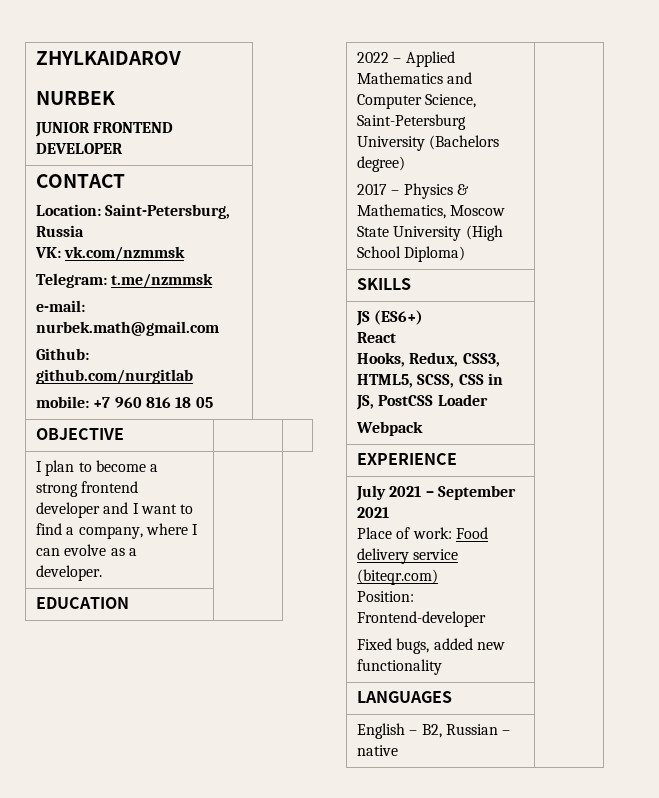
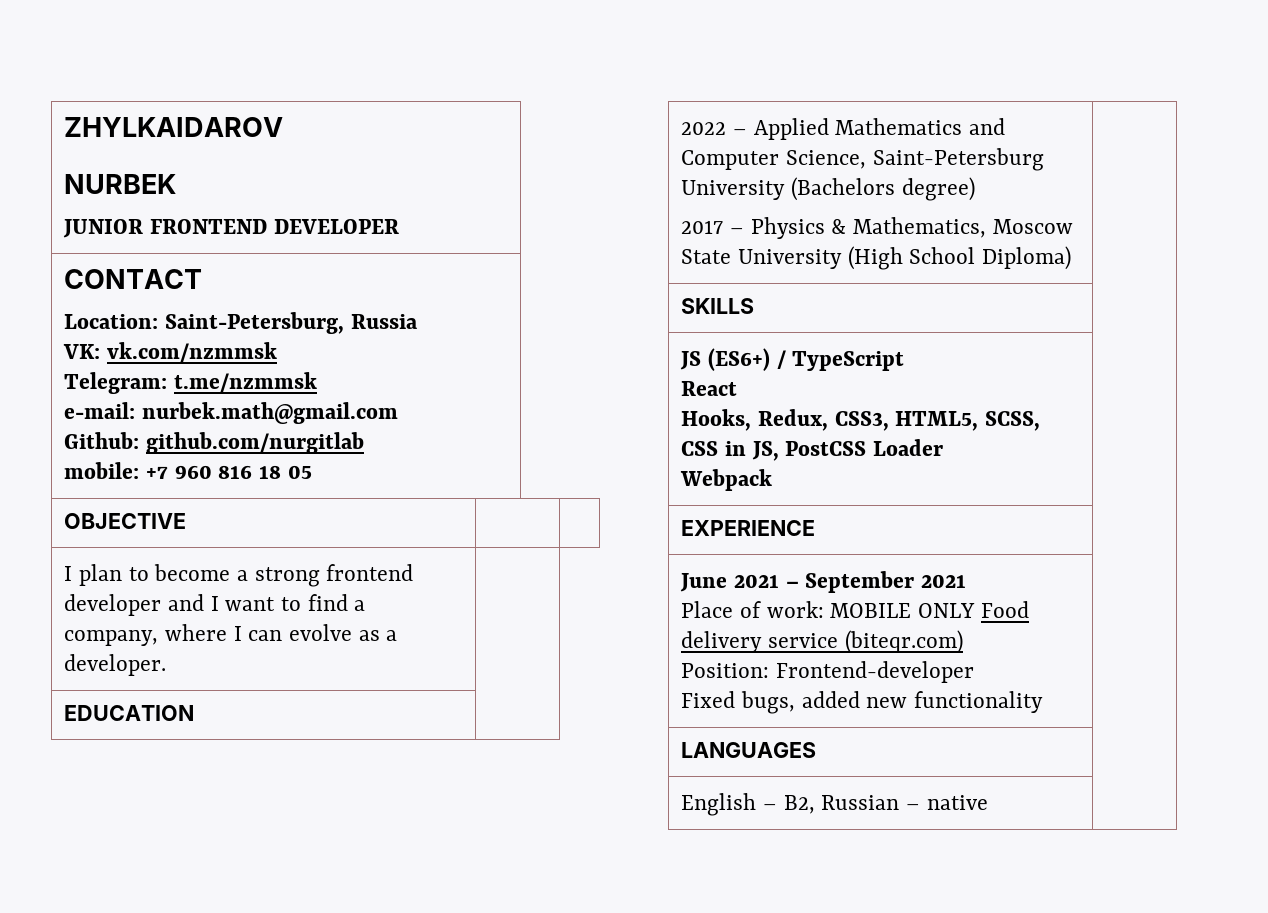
(424, 317) none -> [776,350,905,371] / TypeScript
[355,485,386,501] July -> [680,573,728,592] June
(452, 533) none -> [830,603,975,618] MOBILE ONLY

